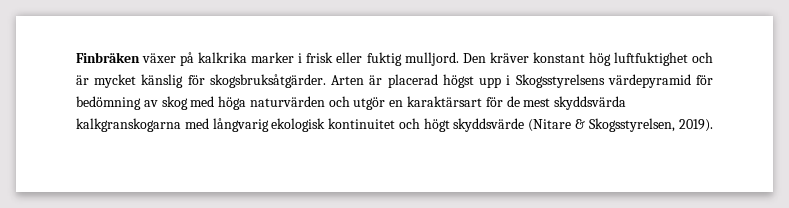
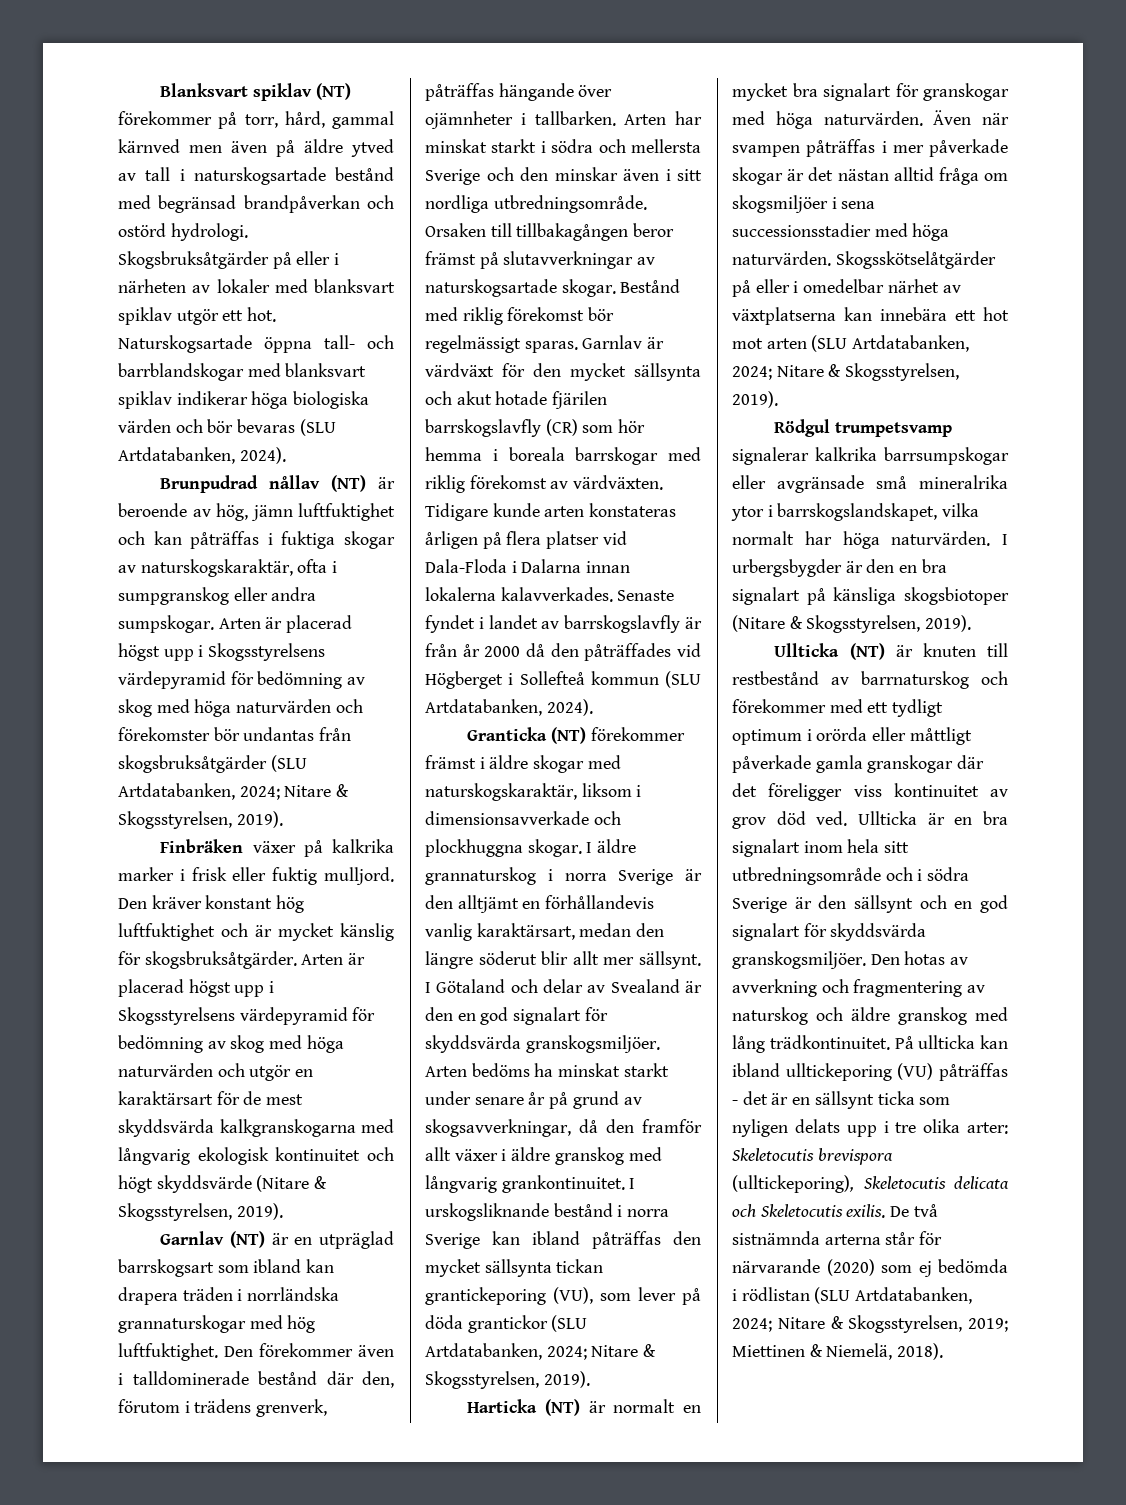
(76, 57) none -> [160,83,351,101] [118,111,394,129] [118,139,394,157] [118,167,394,185] [118,195,394,213] [118,223,248,241] [118,251,340,269] [118,279,395,293] [118,307,277,325] [118,335,394,353] [118,363,367,381] [118,391,370,409] [118,419,336,436] [118,447,286,464] [160,475,395,493] [118,503,395,521] [118,531,395,549] [118,559,338,577] [118,587,317,605] [118,615,353,633] [118,643,326,661] [118,671,366,689] [118,699,363,717] [118,727,352,741] [118,755,307,773] [118,783,350,800] [118,811,283,829] Blanksvart spiklav (NT) förekommer på torr, hård, gammal kärnved men även på äldre ytved av tall i naturskogsartade bestånd med begränsad brandpåverkan och ostörd hydrologi. Skogsbruksåtgärder på eller i närheten av lokaler med blanksvart spiklav utgör ett hot. Naturskogsartade öppna tall- och barrblandskogar med blanksvart spiklav indikerar höga biologiska värden och bör bevaras (SLU Artdatabanken, 2024). // Brunpudrad nållav (NT) är beroende av hög, jämn luftfuktighet och kan påträffas i fuktiga skogar av naturskogskaraktär, ofta i sumpgranskog eller andra sumpskogar. Arten är placerad högst upp i Skogsstyrelsens värdepyramid för bedömning av skog med höga naturvärden och förekomster bör undantas från skogsbruksåtgärder (SLU Artdatabanken, 2024; Nitare & Skogsstyrelsen, 2019). //
(713, 125) none -> [160,1231,394,1249] [118,1259,335,1277] [118,1287,340,1305] [118,1315,316,1333] [118,1343,394,1361] [118,1371,394,1388] [118,1399,328,1417] [425,83,613,101] [425,111,702,129] [425,139,701,153] [425,167,702,185] [425,195,647,213] [425,223,675,241] [425,251,656,269] [425,279,681,297] [425,307,615,325] [425,335,665,353] [425,363,701,381] [425,391,608,409] [425,419,646,437] [425,447,701,465] [425,475,664,493] [425,503,677,521] [425,531,627,549] [425,559,631,573] [425,587,675,602] [425,615,702,633] [425,643,701,661] [425,671,701,689] [425,699,593,716] [467,727,685,744] [425,755,621,773] [425,783,642,801] [425,811,621,825] [425,839,637,857] [425,867,702,885] [425,895,655,913] [425,923,665,941] [425,951,701,969] [425,979,702,993] [425,1007,608,1025] [425,1035,660,1053] [425,1063,669,1077] [425,1091,642,1109] [425,1119,702,1137] [425,1147,662,1165] [425,1175,636,1193] [425,1203,670,1221] [425,1231,701,1249] [425,1259,604,1277] [425,1287,701,1305] [425,1315,588,1333] [425,1343,657,1360] [425,1371,590,1389] [467,1399,701,1416] [732,83,1009,101] [732,110,1009,129] [732,139,1008,157] [732,167,1008,185] [732,195,876,213] [732,223,950,241] [732,251,996,269] [732,279,961,297] [732,307,1009,325] [732,335,970,352] [732,363,960,381] [732,391,778,408] [774,419,953,437] [732,447,1009,465] [732,475,1008,493] [731,503,980,521] [732,531,1008,549] [732,559,947,577] [732,587,1009,605] [732,615,972,633] [774,643,1008,660] [732,671,1008,689] [732,699,944,717] [732,727,972,745] [732,755,985,773] [732,783,1008,801] [732,811,1008,829] [732,839,910,857] [732,867,970,885] [732,895,1008,913] [732,923,927,941] [732,951,969,969] [732,979,986,997] [732,1007,1008,1025] [732,1035,1008,1053] [732,1063,1008,1081] [732,1091,951,1109] [732,1119,1008,1137] [732,1148,893,1165] [732,1175,1009,1193] [732,1204,938,1218] [732,1231,943,1245] [732,1259,1008,1277] [732,1287,973,1304] [732,1315,1008,1333] [732,1343,944,1360] // Garnlav (NT) är en utpräglad barrskogsart som ibland kan drapera träden i norrländska grannaturskogar med hög luftfuktighet. Den förekommer även i talldominerade bestånd där den, förutom i trädens grenverk, påträffas hängande över ojämnheter i tallbarken. Arten har minskat starkt i södra och mellersta Sverige och den minskar även i sitt nordliga utbredningsområde. Orsaken till tillbakagången beror främst på slutavverkningar av naturskogsartade skogar. Bestånd med riklig förekomst bör regelmässigt sparas. Garnlav är värdväxt för den mycket sällsynta och akut hotade fjärilen barrskogslavfly (CR) som hör hemma i boreala barrskogar med riklig förekomst av värdväxten. Tidigare kunde arten konstateras årligen på flera platser vid Dala-Floda i Dalarna innan lokalerna kalavverkades. Senaste fyndet i landet av barrskogslavfly är från år 2000 då den påträffades vid Högberget i Sollefteå kommun (SLU Artdatabanken, 2024). // Granticka (NT) förekommer främst i äldre skogar med naturskogskaraktär, liksom i dimensionsavverkade och plockhuggna skogar. I äldre grannaturskog i norra Sverige är den alltjämt en förhållandevis vanlig karaktärsart, medan den längre söderut blir allt mer sällsynt. I Götaland och delar av Svealand är den en god signalart för skyddsvärda granskogsmiljöer. Arten bedöms ha minskat starkt under senare år på grund av skogsavverkningar, då den framför allt växer i äldre granskog med långvarig grankontinuitet. I urskogsliknande bestånd i norra Sverige kan ibland påträffas den mycket sällsynta tickan grantickeporing (VU), som lever på döda grantickor (SLU Artdatabanken, 2024; Nitare & Skogsstyrelsen, 2019). // Harticka (NT) är normalt en mycket bra signalart för granskogar med höga naturvärden. Även när svampen påträffas i mer påverkade skogar är det nästan alltid fråga om skogsmiljöer i sena successionsstadier med höga naturvärden. Skogsskötselåtgärder på eller i omedelbar närhet av växtplatserna kan innebära ett hot mot arten (SLU Artdatabanken, 2024; Nitare & Skogsstyrelsen, 2019). // Rödgul trumpetsvamp signalerar kalkrika barrsumpskogar eller avgränsade små mineralrika ytor i barrskogslandskapet, vilka normalt har höga naturvärden. I urbergsbygder är den en bra signalart på känsliga skogsbiotoper (Nitare & Skogsstyrelsen, 2019). // Ullticka (NT) är knuten till restbestånd av barrnaturskog och förekommer med ett tydligt optimum i orörda eller måttligt påverkade gamla granskogar där det föreligger viss kontinuitet av grov död ved. Ullticka är en bra signalart inom hela sitt utbredningsområde och i södra Sverige är den sällsynt och en god signalart för skyddsvärda granskogsmiljöer. Den hotas av avverkning och fragmentering av naturskog och äldre granskog med lång trädkontinuitet. På ullticka kan ibland ulltickeporing (VU) påträffas - det är en sällsynt ticka som nyligen delats upp i tre olika arter: Skeletocutis brevispora (ulltickeporing), Skeletocutis delicata och Skeletocutis exilis. De två sistnämnda arterna står för närvarande (2020) som ej bedömda i rödlistan (SLU Artdatabanken, 2024; Nitare & Skogsstyrelsen, 2019; Miettinen & Niemelä, 2018).

